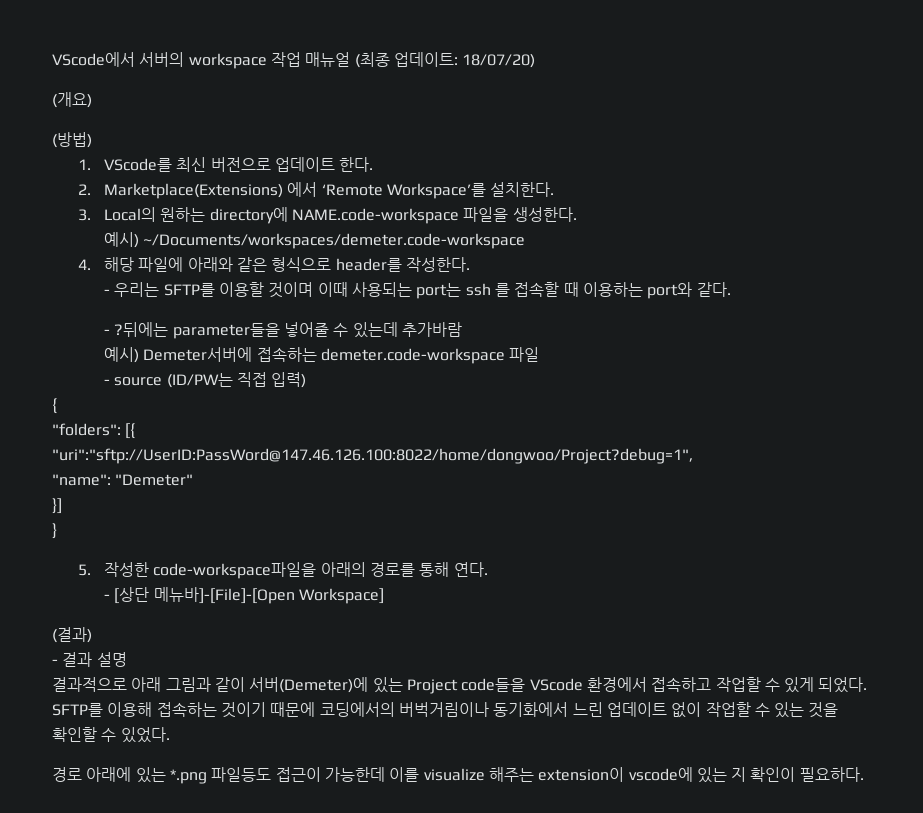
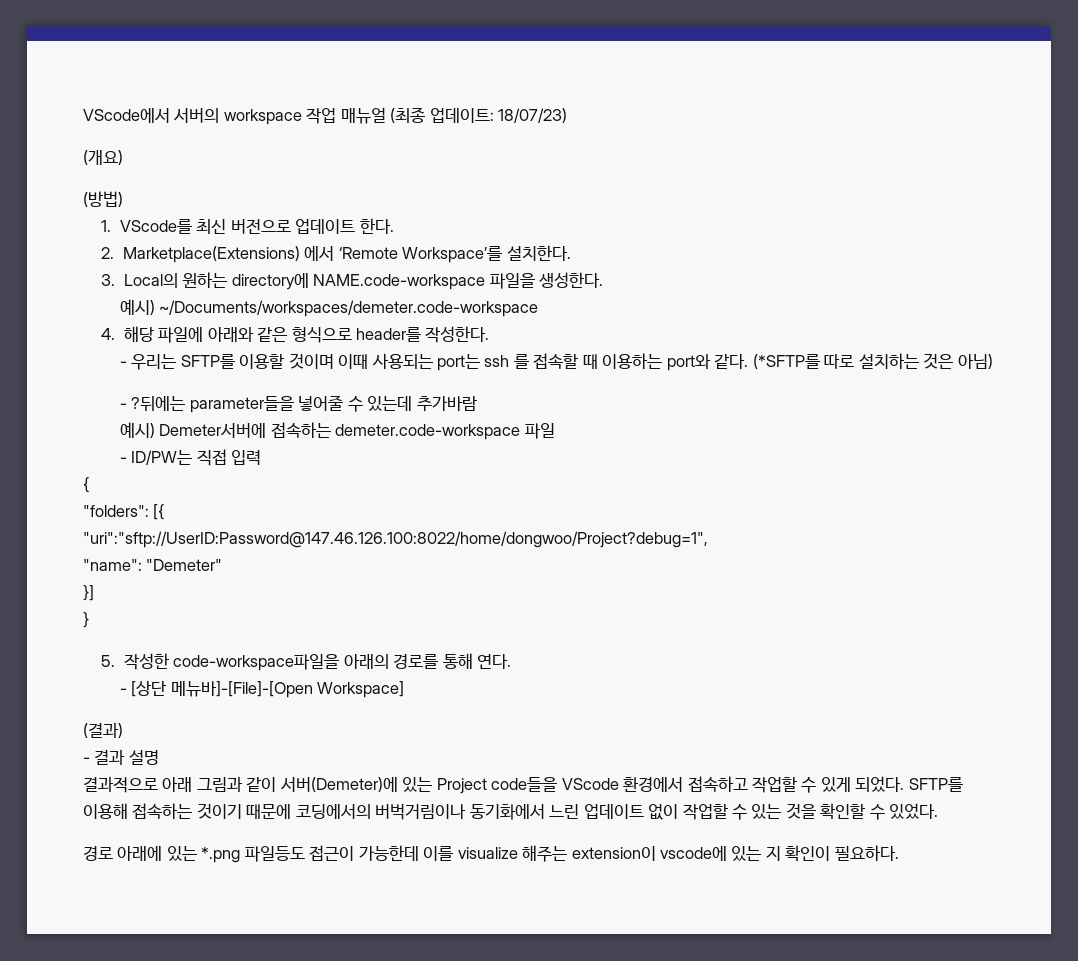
[462,54,536,68] 18/07/20) -> [498,108,568,123] 18/07/23)
(731, 289) none -> [752,353,993,369] (*SFTP를 따로 설치하는 것은 아님)
[114,372,307,388] source (ID/PW는 직접 입력) -> [131,449,262,466] ID/PW는 직접 입력
[52,448,693,464] "uri":"sftp://UserID:PassWord@147.46.126.100:8022/home/dongwoo/Project?debug=1", -> [83,531,708,548] "uri":"sftp://UserID:Password@147.46.126.100:8022/home/dongwoo/Project?debug=1",

